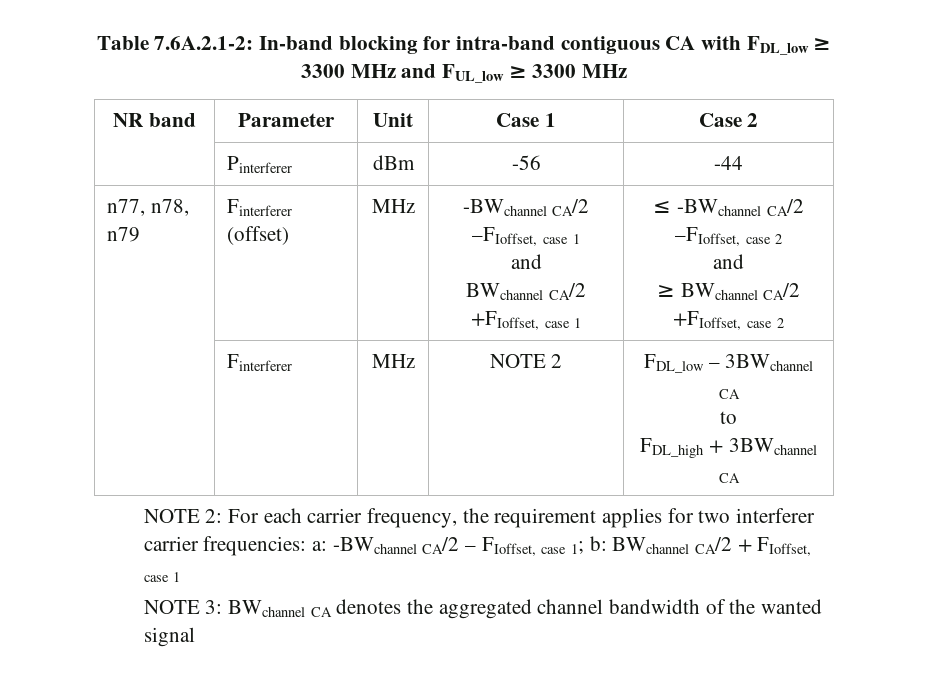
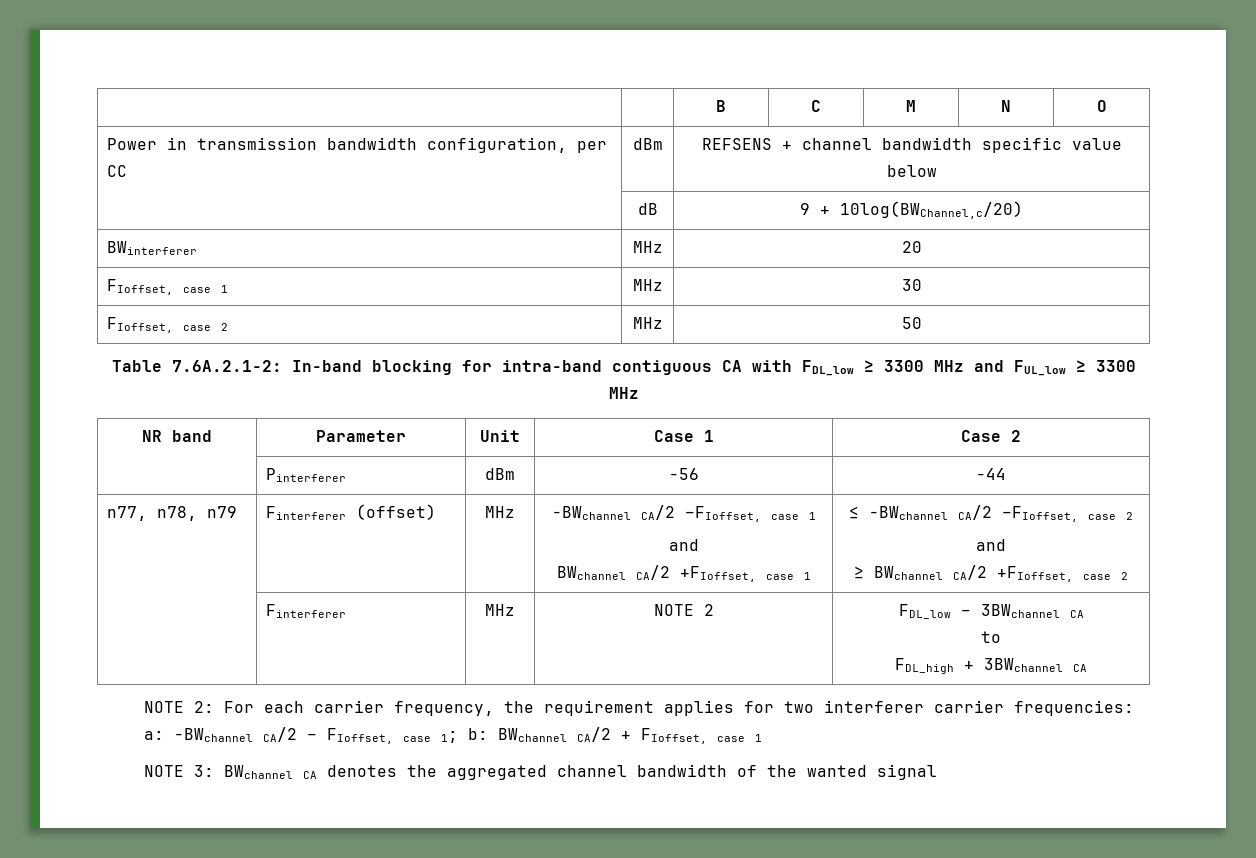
(96, 43) none -> [716,100,726,112] [811,100,821,112] [906,100,916,112] [1001,100,1011,112] [1096,100,1107,112] [107,137,608,153] [107,165,128,177] [632,138,663,150] [701,137,1122,153] [886,165,937,177] [637,203,658,215] [800,201,1023,219] [107,241,198,255] [632,241,663,253] [901,241,922,253] [107,279,229,295] [632,279,663,291] [901,279,922,291] [107,317,229,333] [632,317,663,329] [901,317,922,329] | | B | C | M | N | O // Power in transmission bandwidth configuration, per CC | dBm | REFSENS + channel bandwidth specific value below // | dB | 9 + 10log(BWChannel,c/20) // BWinterferer | MHz | 20 // FIoffset, case 1 | MHz | 30 // FIoffset, case 2 | MHz | 50 //

